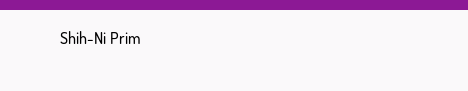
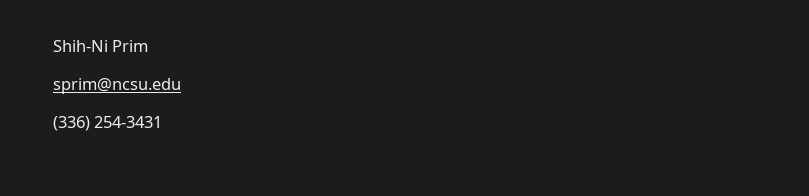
(142, 38) none -> [53,78,181,94] [53,116,163,131] // sprim@ncsu.edu // (336) 254-3431

